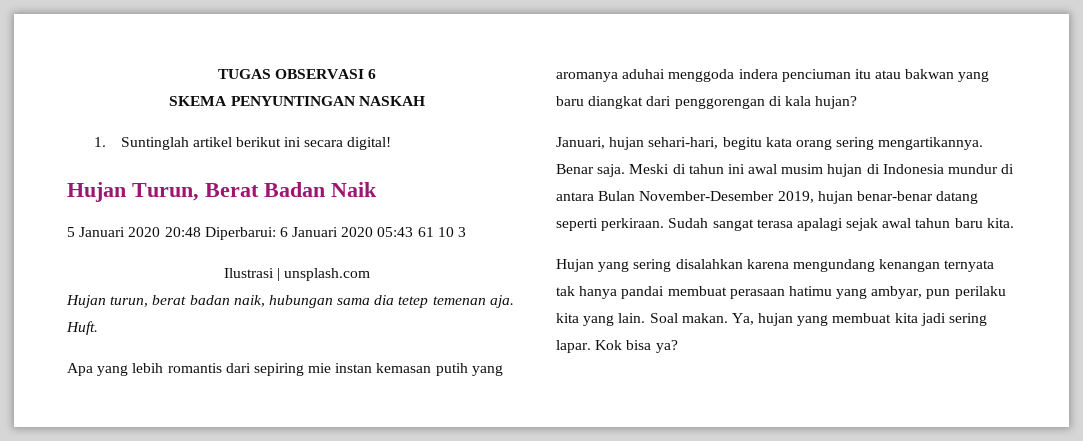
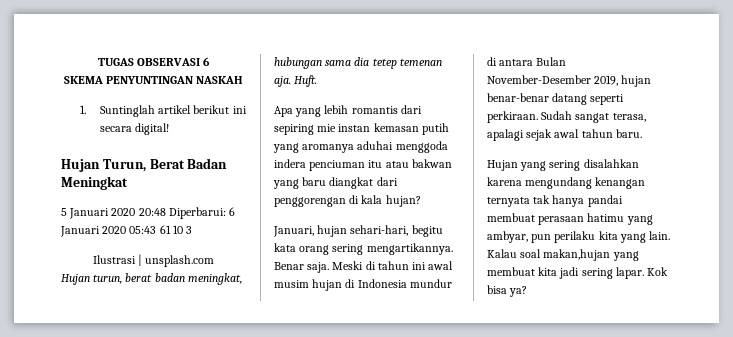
[331,182,377,197] Naik -> [61,176,128,190] Meningkat
[233,295,265,307] naik, -> [187,273,242,285] meningkat,
[756,219,793,228] terasa -> [612,113,646,122] terasa,
[954,218,1014,228] baru kita. -> [615,129,642,138] baru.
[649,313,794,326] Soal makan. Ya, hujan -> [487,249,611,261] Kalau soal makan,hujan

